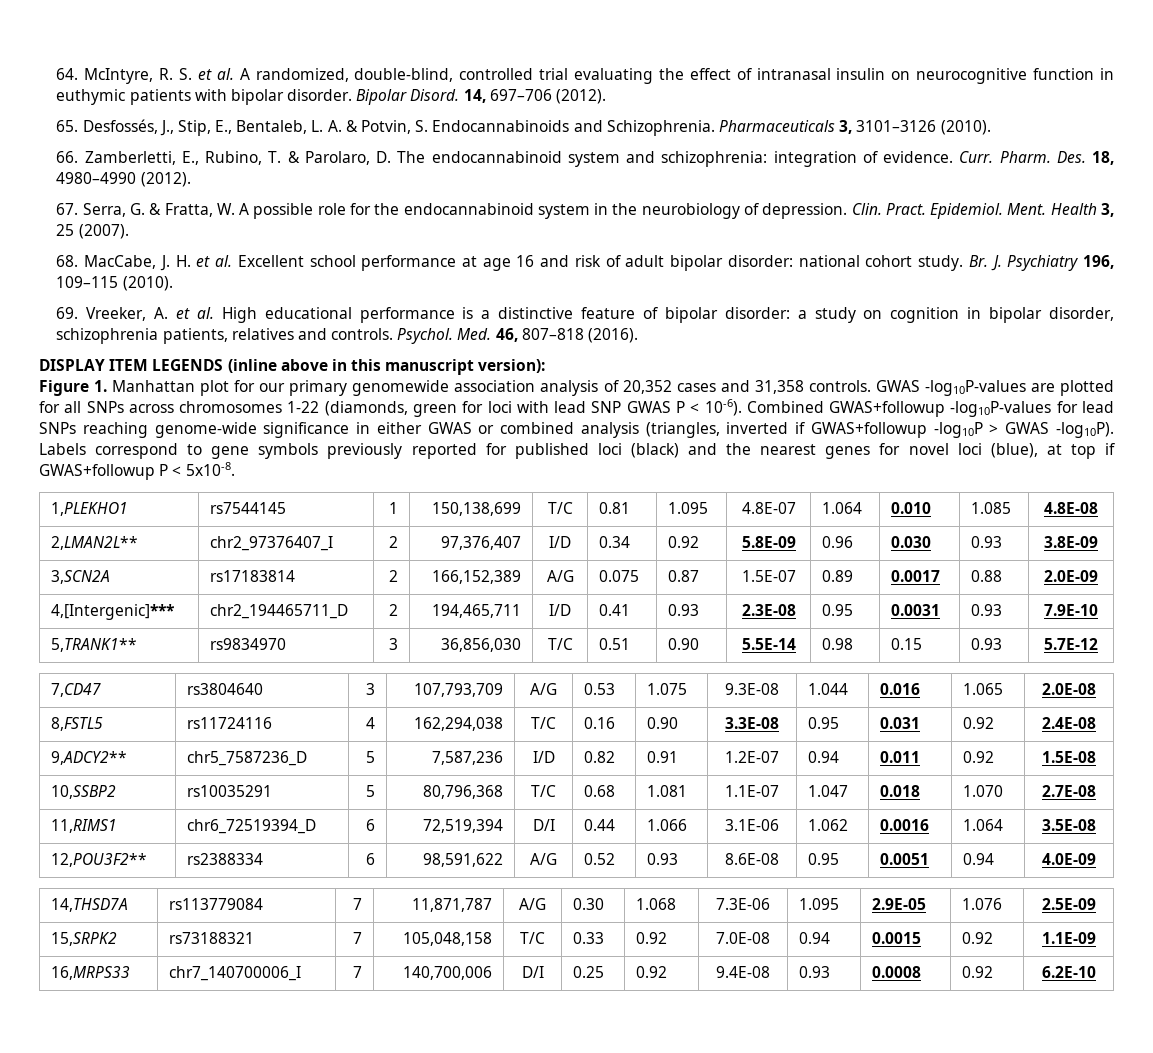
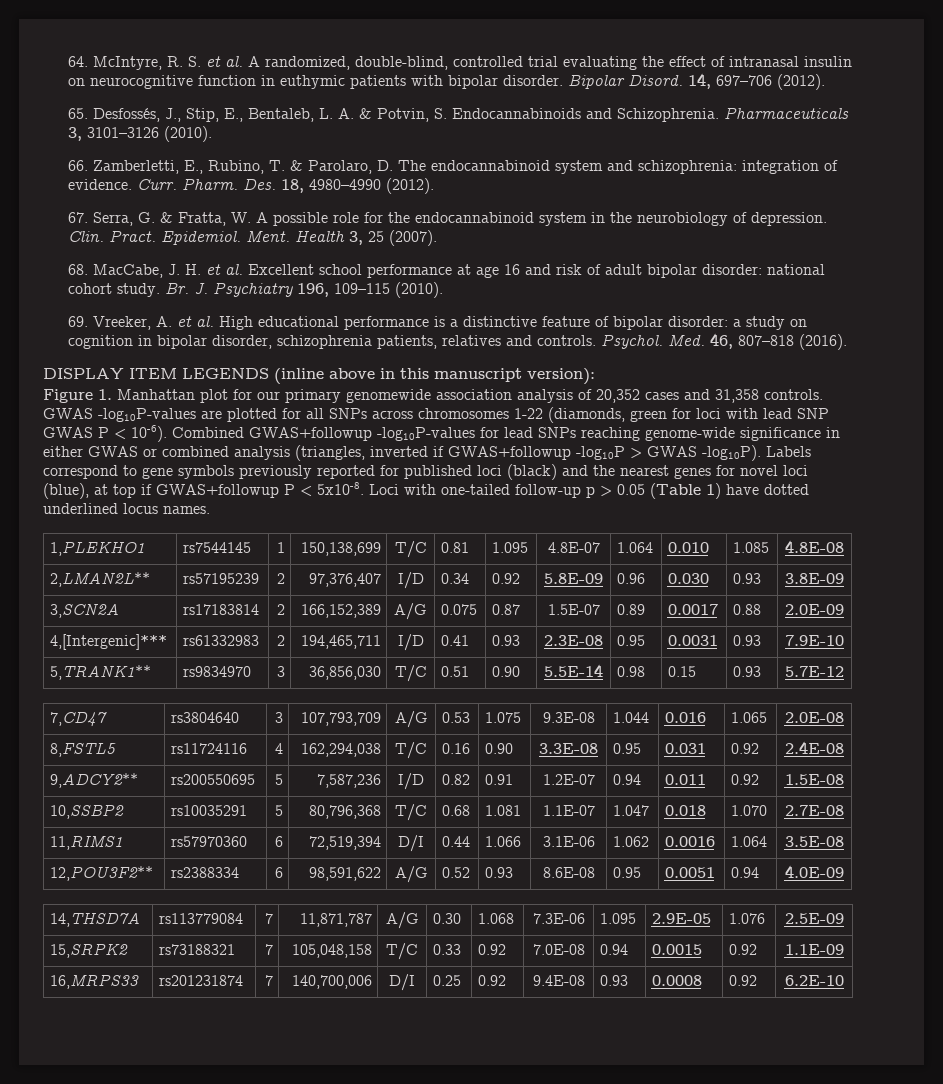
(235, 469) none -> [369,483,809,499] [43,503,210,514] Loci with one-tailed follow-up p > 0.05 (Table 1) have dotted underlined locus names.
[209,536,333,551] chr2_97376407_I -> [182,573,259,584] rs57195239
[209,604,348,619] chr2_194465711_D -> [182,635,259,646] rs61332983
[186,751,307,766] chr5_7587236_D -> [170,774,255,785] rs200550695
[186,819,316,834] chr6_72519394_D -> [170,836,247,847] rs57970360
[168,966,301,981] chr7_140700006_I -> [158,975,243,986] rs201231874

